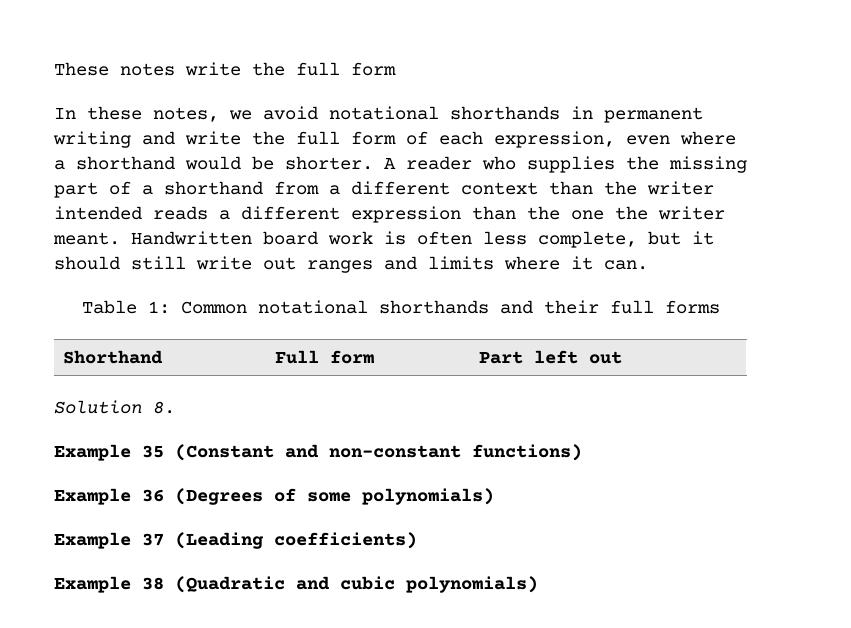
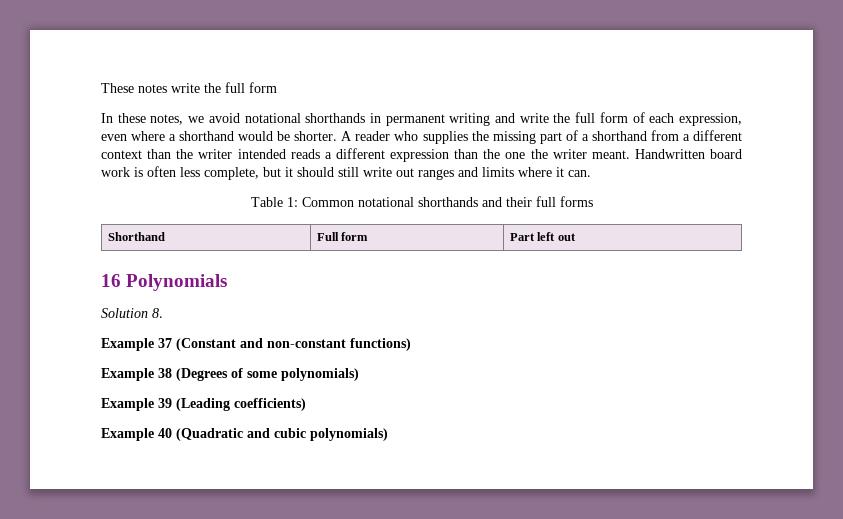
(622, 357) none -> [101,274,228,291] // 16 Polynomials
[142,445,164,458] 35 -> [158,338,172,348] 37
[142,489,164,502] 36 -> [158,368,172,378] 38
[142,533,164,546] 37 -> [158,398,172,408] 39
[142,577,164,590] 38 -> [158,428,172,438] 40

